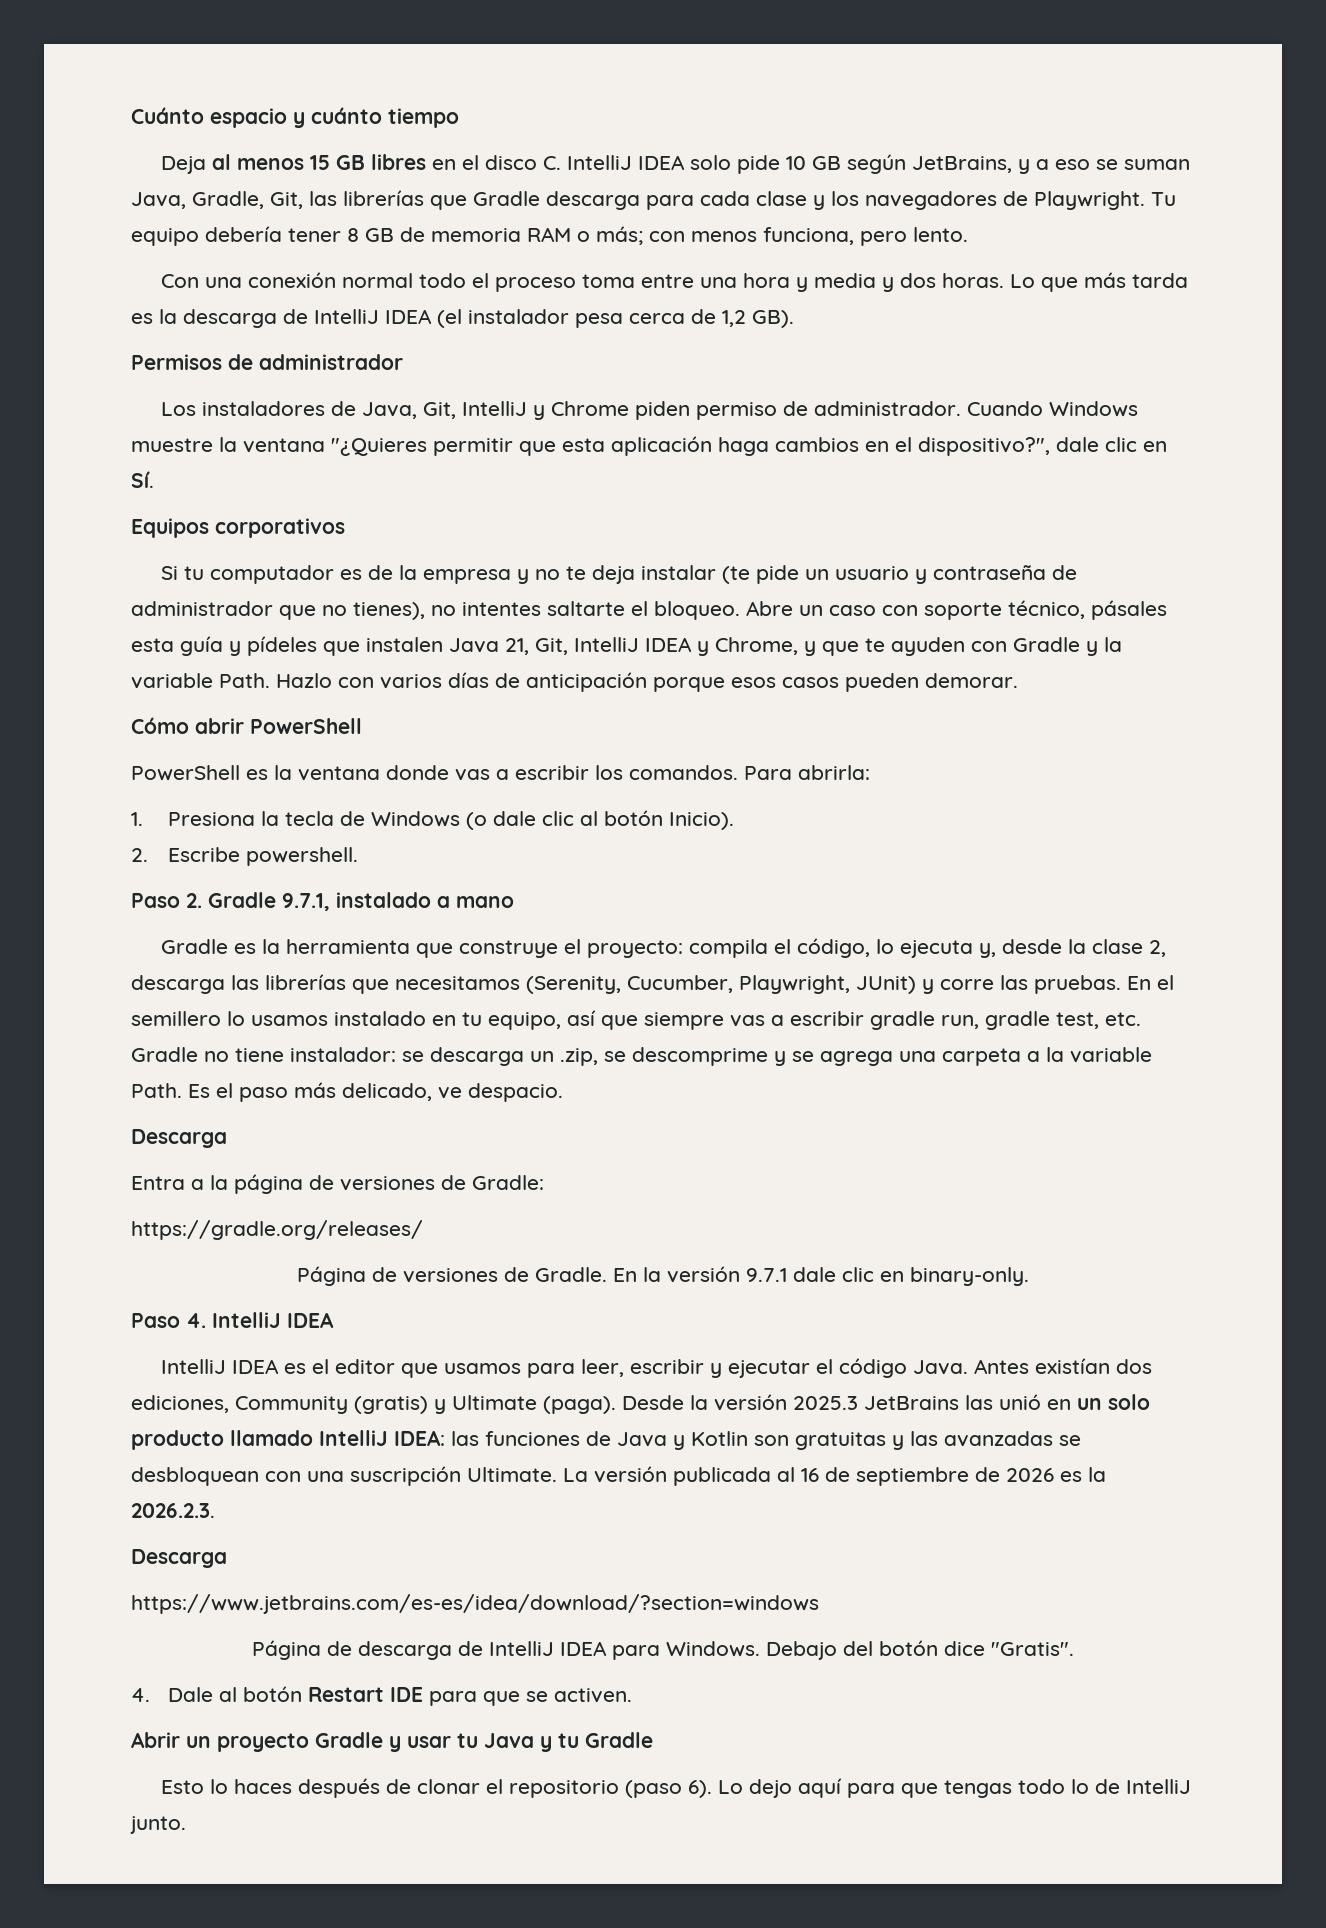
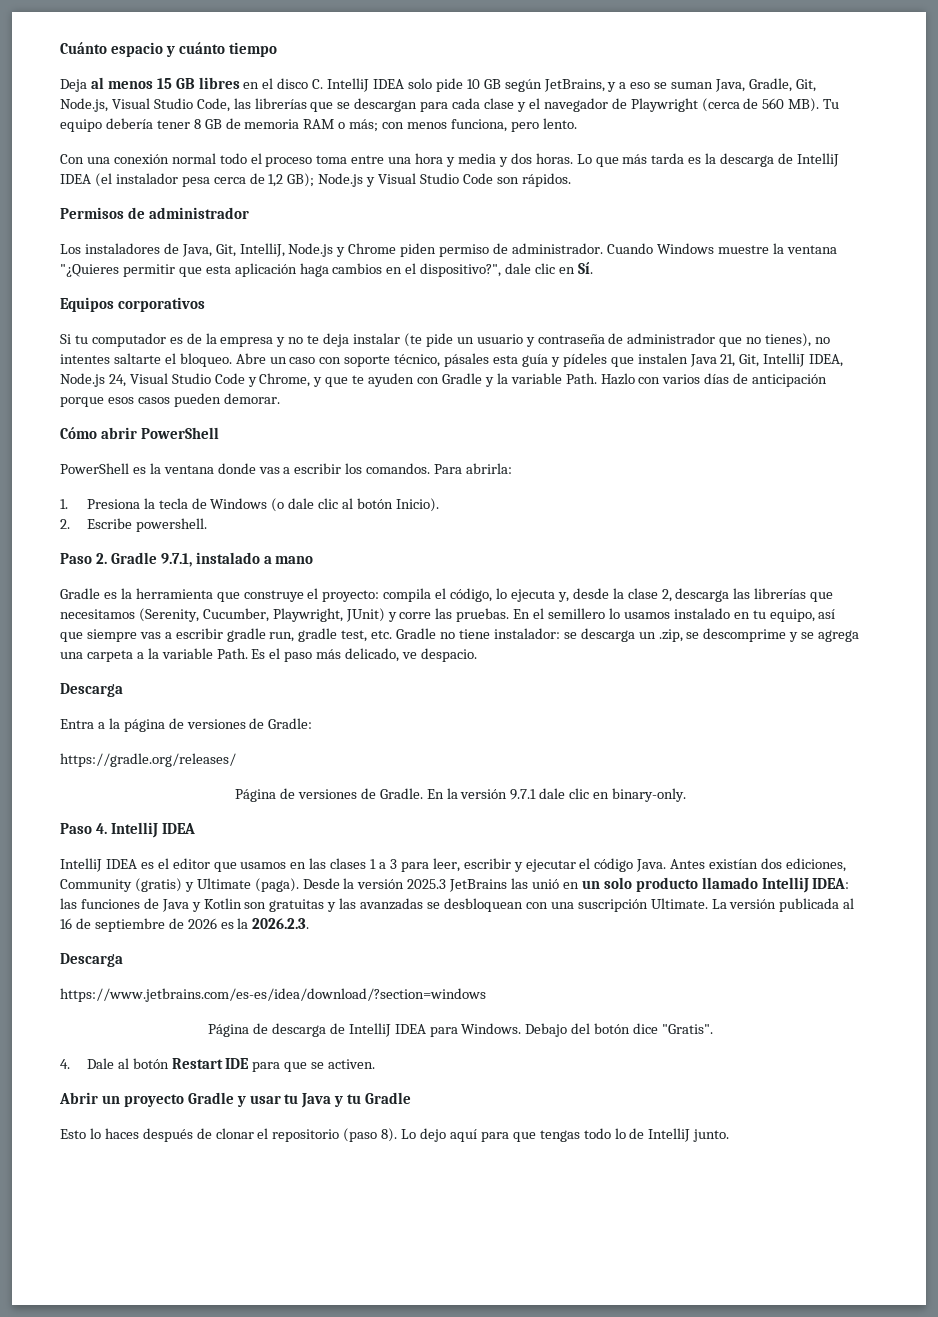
[309,190,640,210] las librerías que Gradle descarga -> [60,98,418,112] Node.js, Visual Studio Code, las librerías que se descargan
[831,191,1145,210] los navegadores de Playwright. -> [528,98,820,112] el navegador de Playwright (cerca de 560 MB).
[752,310,794,328] GB). -> [287,173,571,187] GB); Node.js y Visual Studio Code son rápidos.
[462,401,528,416] IntelliJ -> [239,243,334,257] IntelliJ, Node.js
[645,637,692,652] IDEA -> [809,354,844,367] [60,373,245,387] IDEA, Node.js 24, Visual Studio Code
(522, 1368) none -> [290,858,397,869] en las clases 1 a 3
[688,1780,713,1798] 6). -> [381,1128,398,1142] 8).

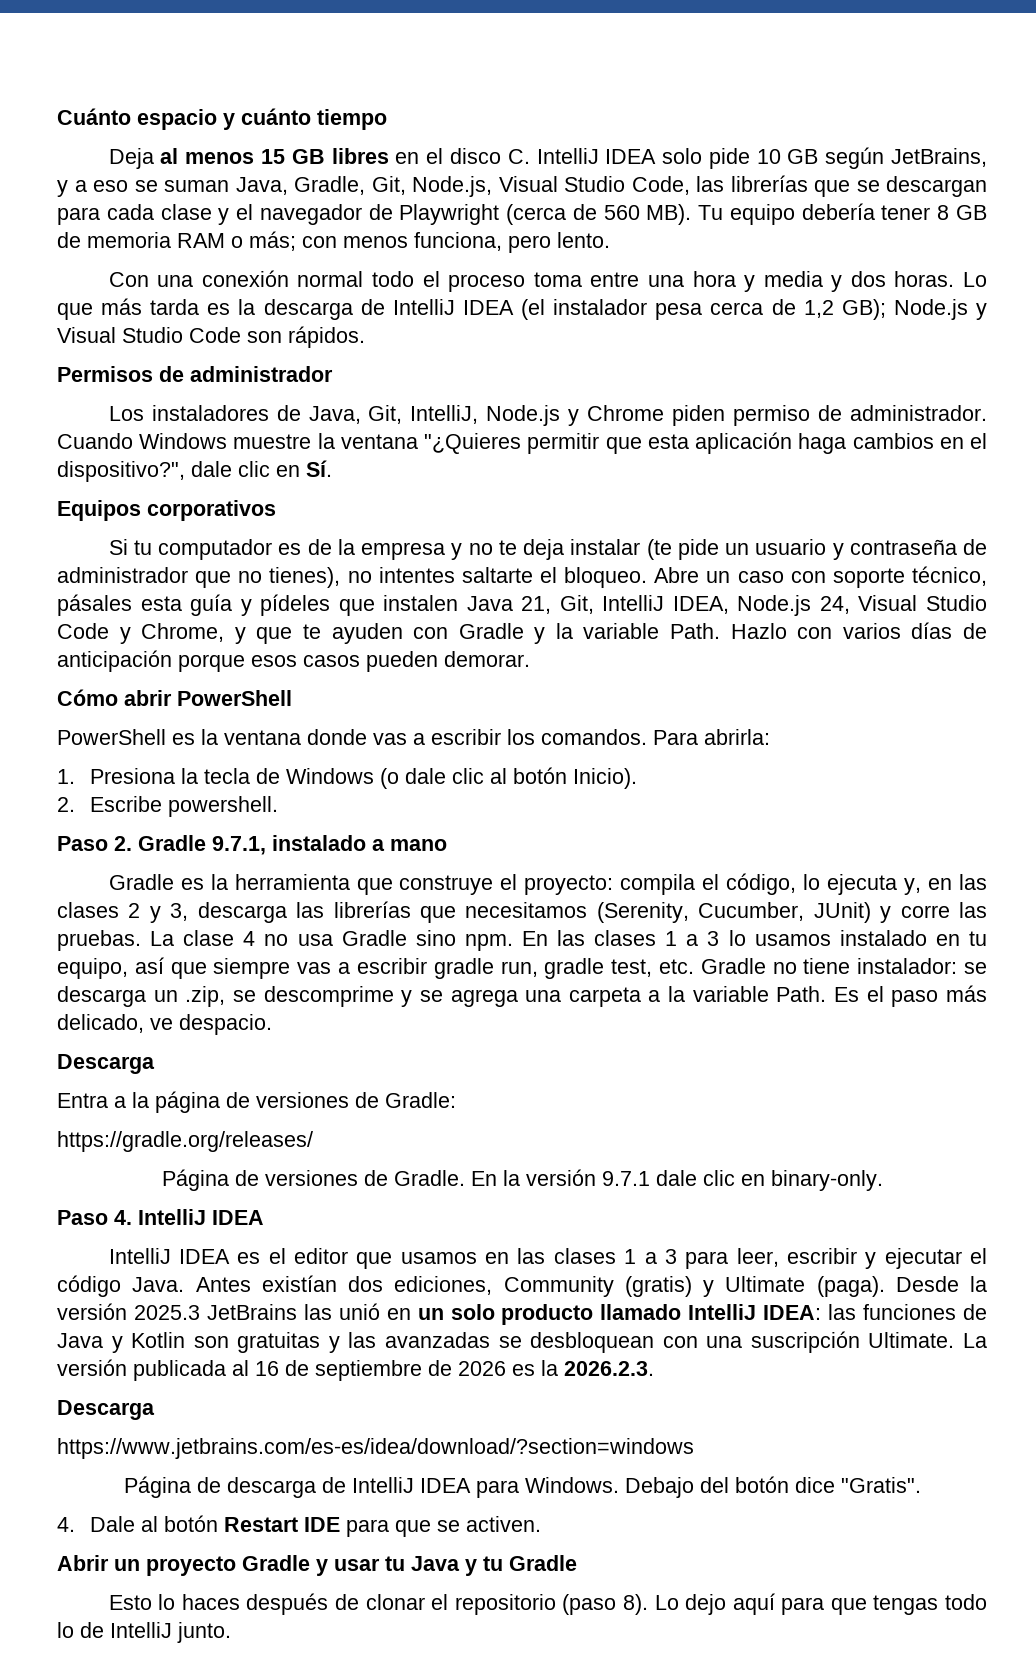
[572,588,672,602] desde la clase 2, -> [928,874,988,890] [57,902,189,923] en las clases 2 y 3,
[272,608,343,622] Playwright, -> (805, 911) none
[513,608,606,619] En el semillero -> [150,930,720,951] La clase 4 no usa Gradle sino npm. En las clases 1 a 3

